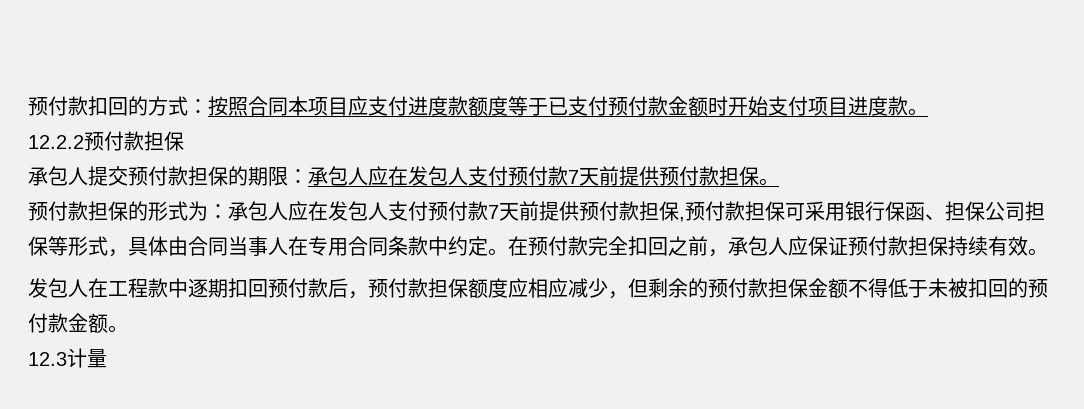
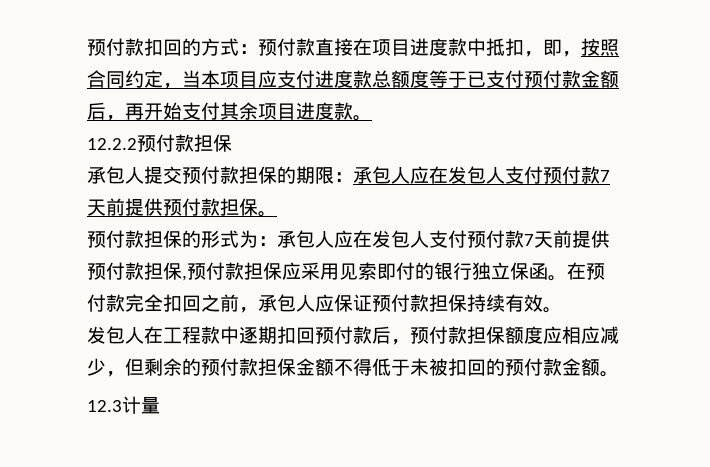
[208,96,288,116] 按照合同 -> [258,38,619,57] [87,70,201,89] 预付款直接在项目进度款中抵扣，即，按照合同约定，当
(468, 106) none -> [372,70,391,88] 总
[708,96,728,116] 时 -> [87,102,144,121] 后，再
(808, 106) none -> [220,102,258,120] 其余
[785,201,1045,221] [28,236,488,257] 可采用银行保函、担保公司担保等形式，具体由合同当事人在专用合同条款中约定 -> [282,262,548,280] 应采用见索即付的银行独立保函

